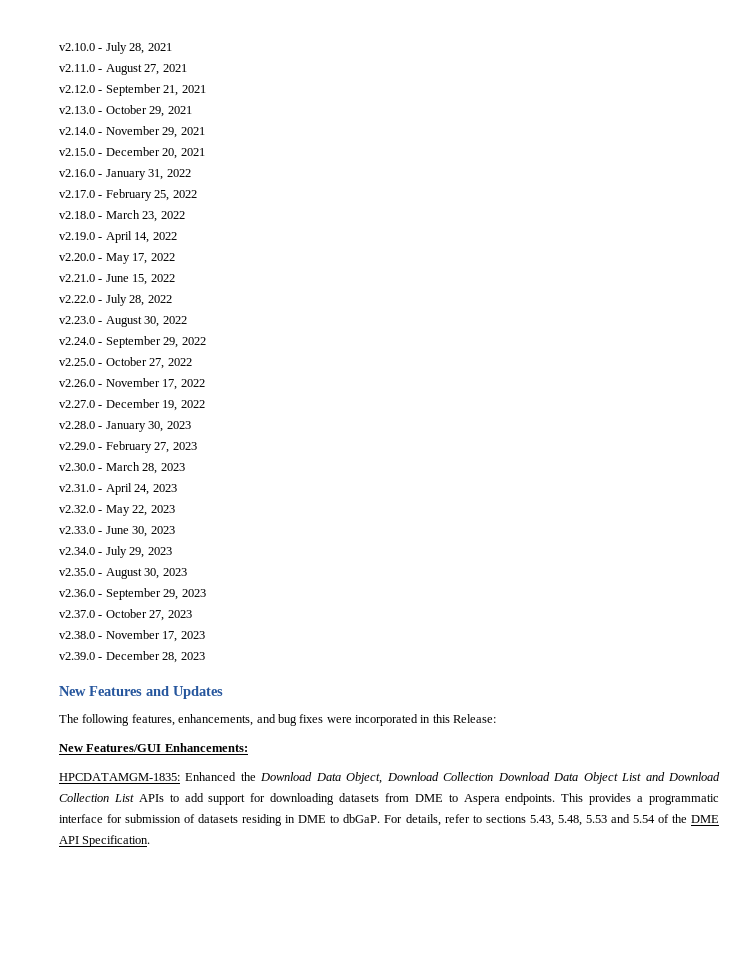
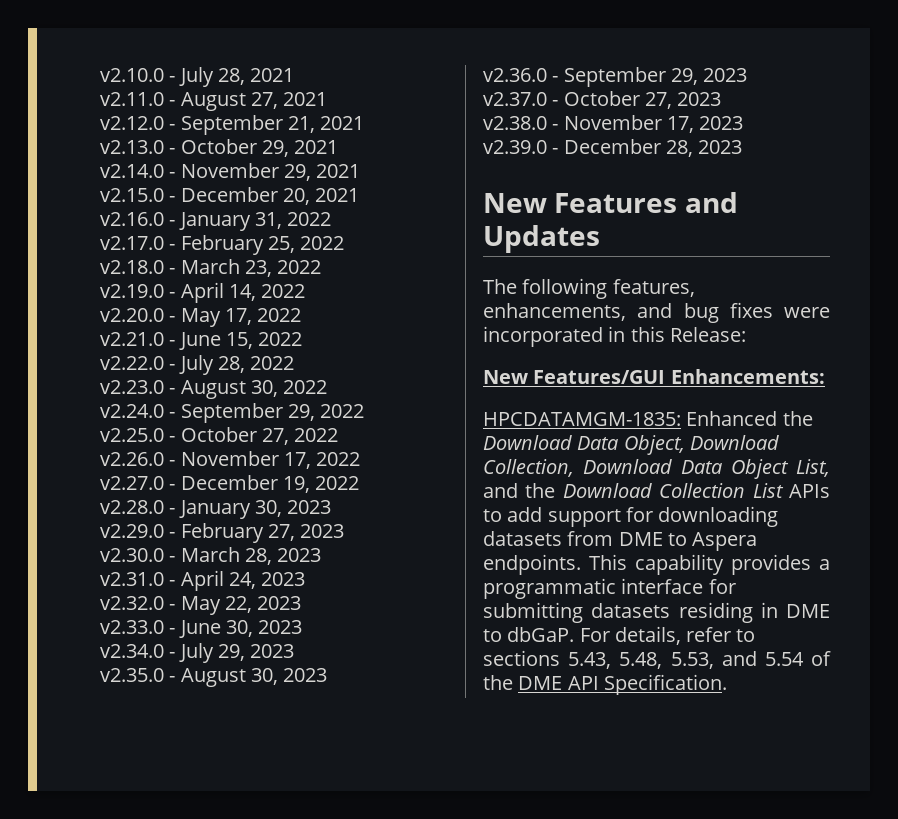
[443,772,494,781] Collection -> [483,459,574,477] Collection,
[621,772,665,781] List and -> [796,459,830,477] [483,483,556,498] List, and the
(584, 797) none -> [635,554,724,575] capability
[125,814,196,823] submission of -> [483,602,583,623] submitting
[585,815,607,823] 5.53 -> [670,652,714,669] 5.53,

